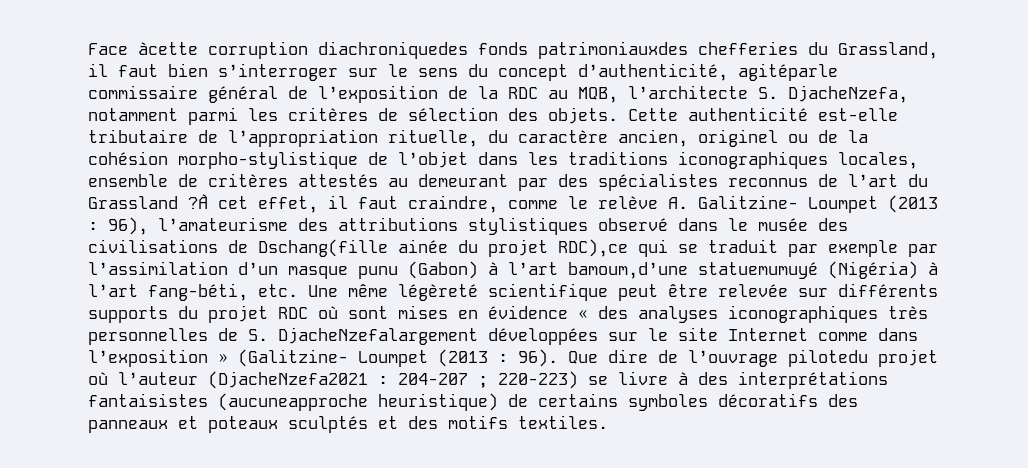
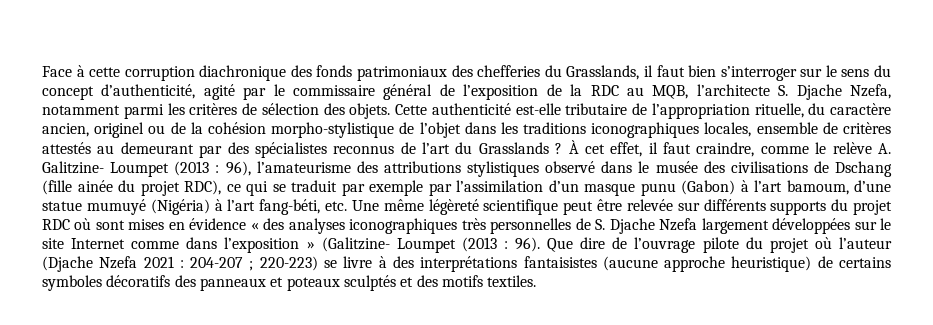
[138,41,688,59] àcette corruption diachroniquedes fonds patrimoniauxdes -> [76,65,473,81] à cette corruption diachronique des fonds patrimoniaux des
[838,42,938,59] Grassland, -> [566,65,640,80] Grasslands,
[738,63,838,81] agitéparle -> [203,84,285,100] agité par le
[788,85,908,103] DjacheNzefa, -> [796,84,891,100] Djache Nzefa,
[88,194,208,209] Grassland ?À -> [478,140,579,154] Grasslands ? À
[258,239,388,257] Dschang(fille -> [835,161,892,177] [42,180,72,195] Dschang (fille
[558,239,628,257] RDC),ce -> [184,180,241,195] RDC), ce
[568,262,818,279] bamoum,d’une statuemumuyé -> [786,180,891,195] [42,199,146,215] bamoum, d’une statue mumuyé
[278,327,478,345] DjacheNzefalargement -> [609,218,769,234] Djache Nzefa largement
[788,349,868,367] pilotedu -> [702,237,763,253] pilote du
[208,371,368,389] (DjacheNzefa2021 -> [42,256,174,272] (Djache Nzefa 2021
[218,393,368,411] (aucuneapproche -> [602,256,726,272] (aucune approche

